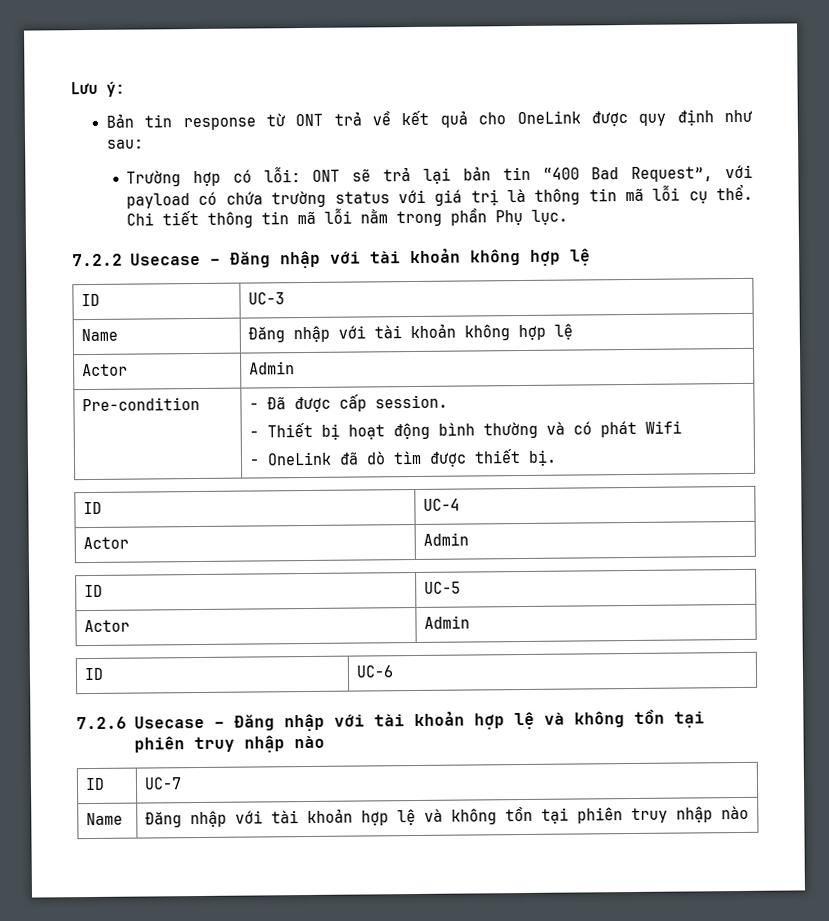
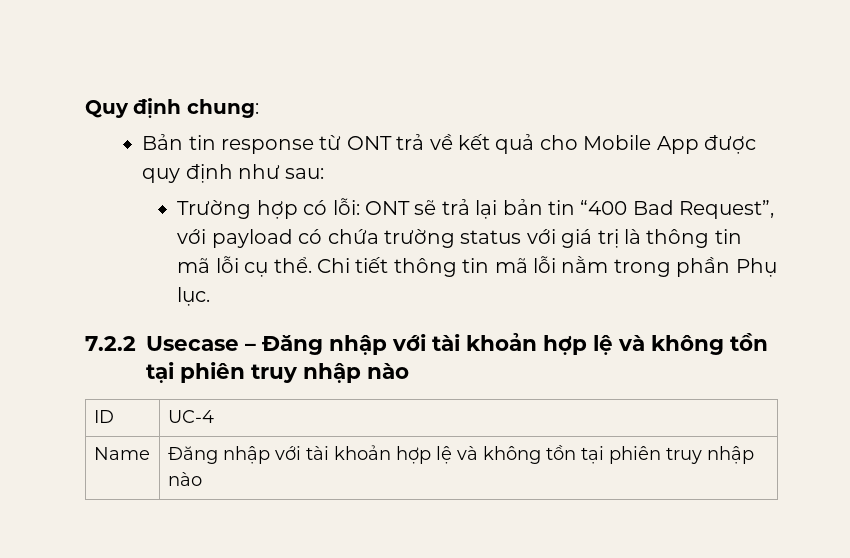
[70,81,125,97] Lưu ý: -> [85,98,259,118] Quy định chung:
[516,110,581,125] OneLink -> [583,135,699,154] Mobile App
[469,248,591,266] [80,293,100,307] [247,292,285,305] [80,328,118,342] [247,323,573,343] [81,363,128,377] [248,361,295,375] [81,396,200,412] [248,394,448,413] [248,420,682,440] [248,449,557,467] [82,501,102,515] [422,498,460,511] [82,536,129,550] [422,532,469,546] [83,584,103,598] [423,581,461,594] [83,619,130,633] [423,615,470,629] [83,667,104,681] [355,665,394,678] [76,711,465,732] không hợp lệ // ID | UC-3 // Name | Đăng nhập với tài khoản không hợp lệ // Actor | Admin // Pre-condition | - Đã được cấp session. // - Thiết bị hoạt động bình thường và có phát Wifi // - OneLink đã dò tìm được thiết bị. // ID | UC-4 // Actor | Admin // ID | UC-5 // Actor | Admin // ID | UC-6 // 7.2.6 Usecase – Đăng nhập với tài khoản -> (537, 342) none
[143,777,182,790] UC-7 -> [167,410,214,423] UC-4

